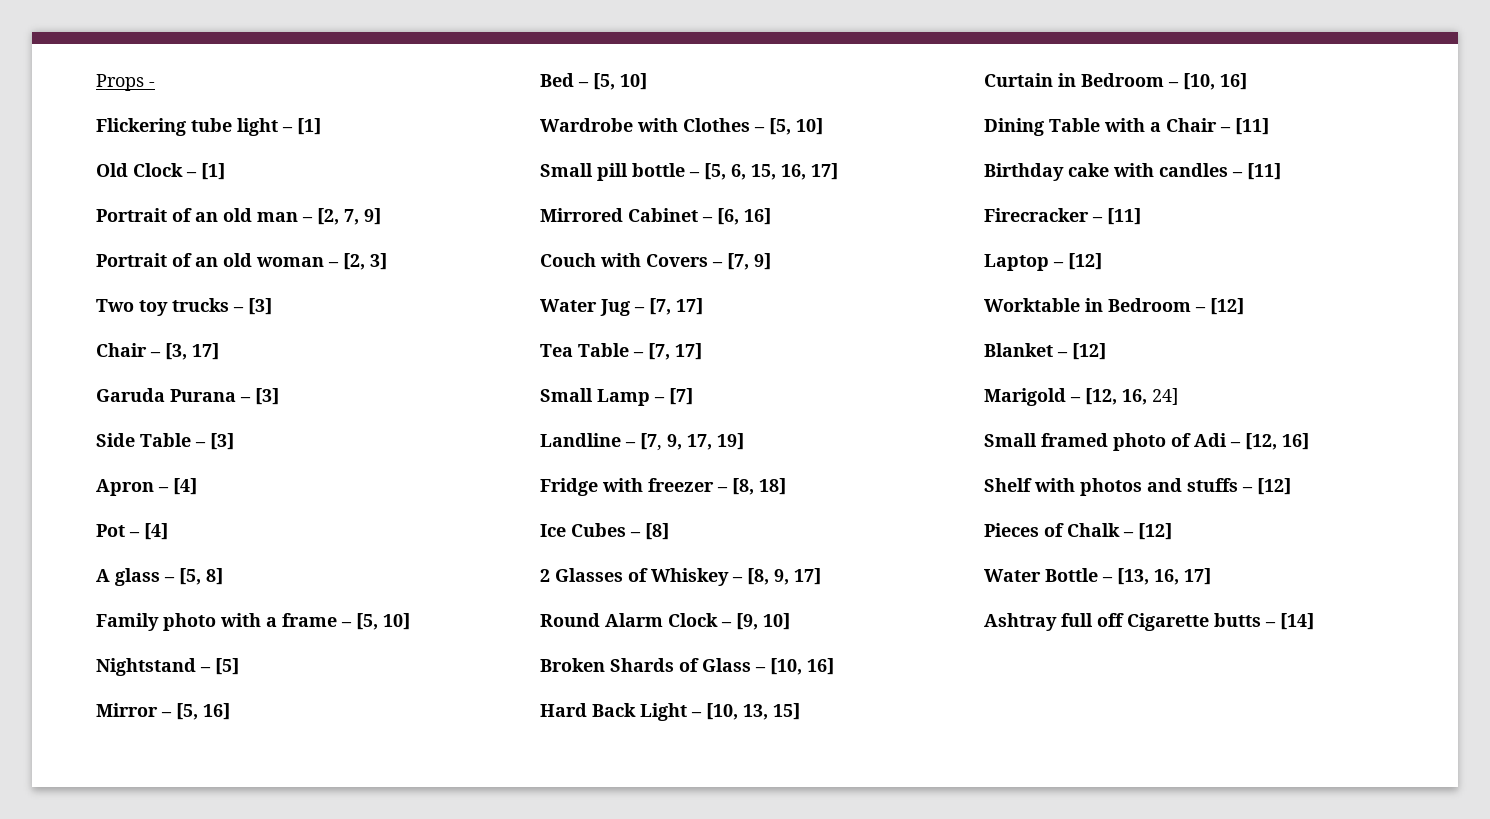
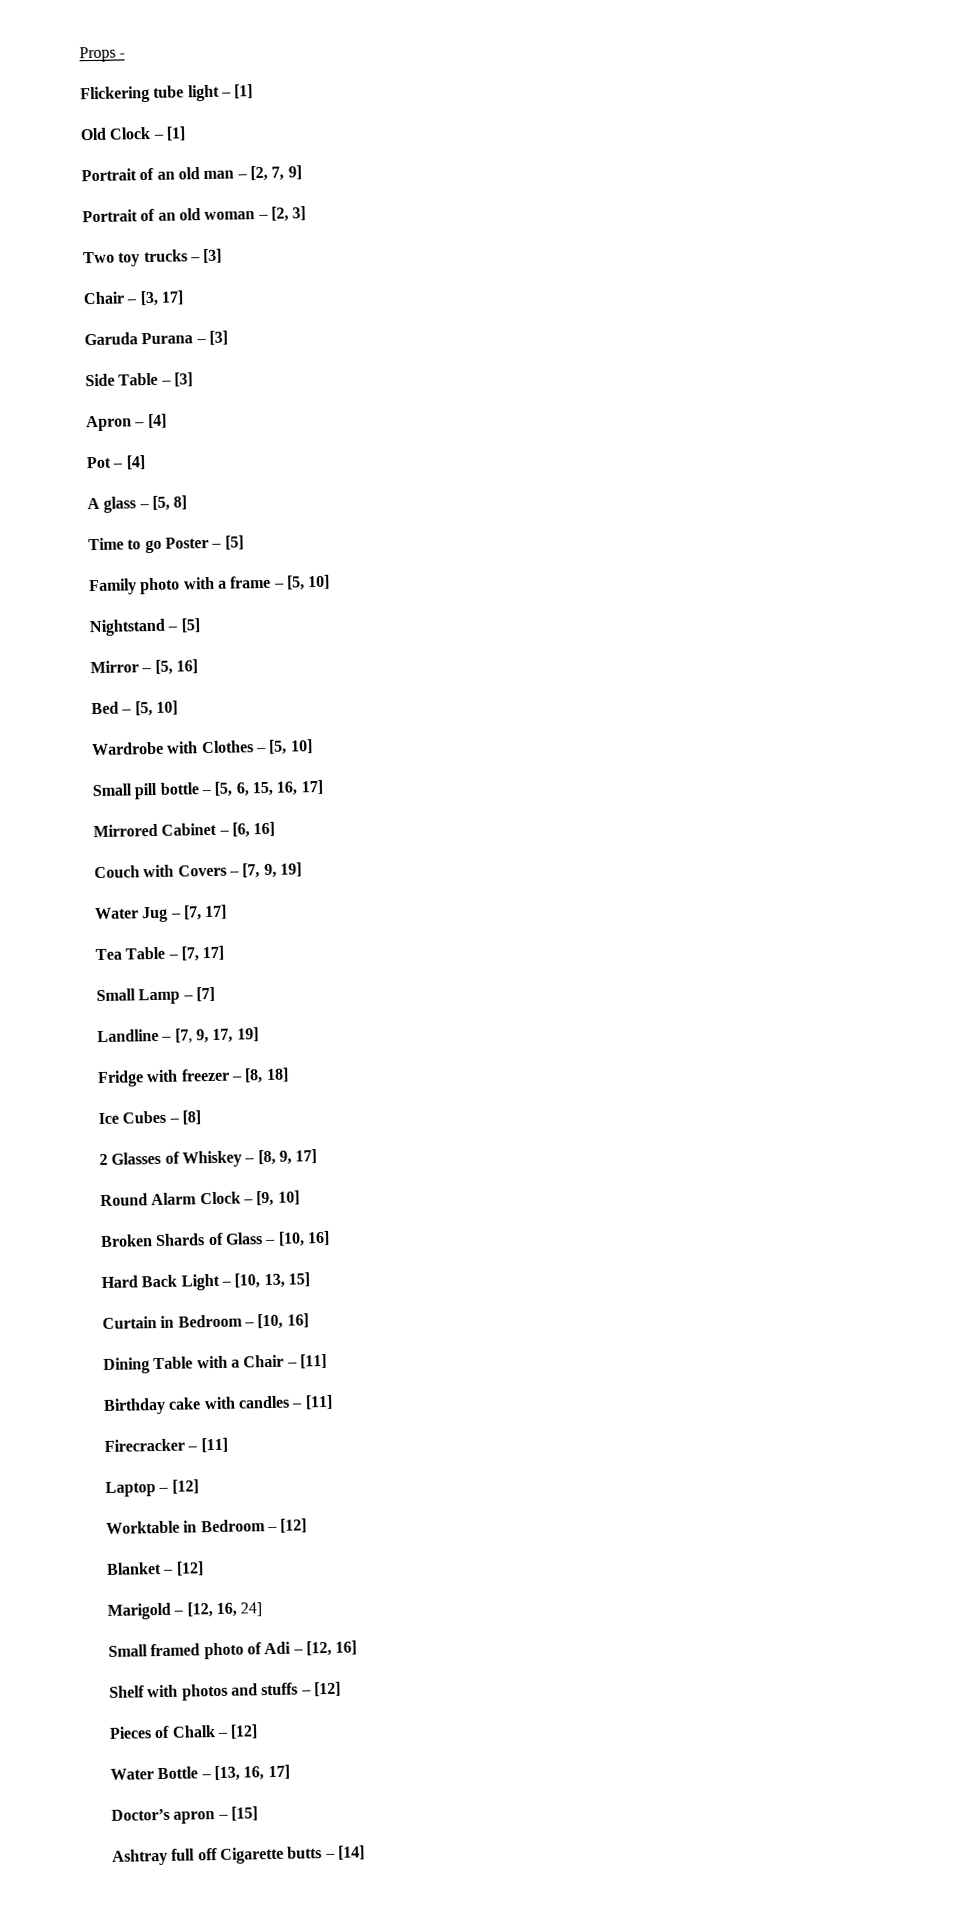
(223, 576) none -> [88,535,244,554] // Time to go Poster – [5]
[754,253,771,270] 9] -> [263,862,302,879] 9, 19]
(1211, 576) none -> [111,1806,258,1824] // Doctor’s apron – [15]

